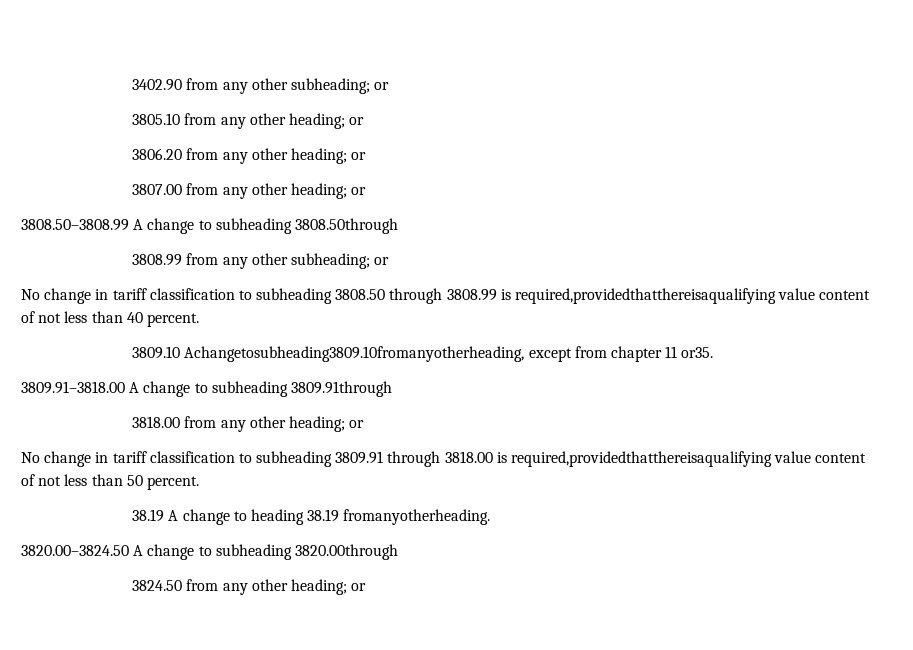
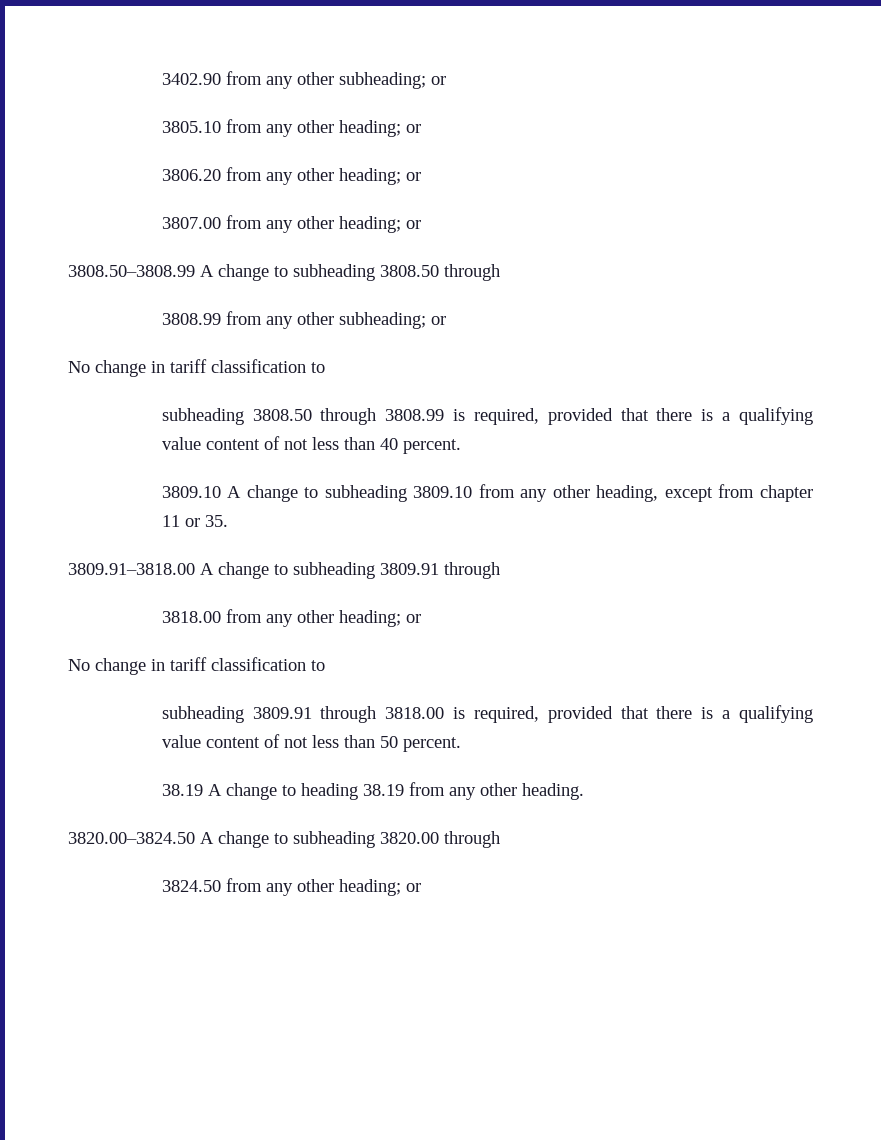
[294,218,398,234] 3808.50through -> [380,264,500,281] 3808.50 through
(252, 295) none -> (325, 367) //
[515,288,777,304] required,providedthatthereisaqualifying -> [473,407,813,425] required, provided that there is a qualifying
[184,346,525,362] Achangetosubheading3809.10fromanyotherheading, -> [227,484,659,502] A change to subheading 3809.10 from any other heading,
[681,347,714,358] or35. -> [184,515,228,527] or 35.
[290,381,392,397] 3809.91through -> [380,562,500,579] 3809.91 through
(252, 458) none -> (325, 665) //
[511,451,773,467] required,providedthatthereisaqualifying -> [473,705,813,723] required, provided that there is a qualifying
[343,509,491,525] fromanyotherheading. -> [408,782,584,800] from any other heading.
[294,544,398,560] 3820.00through -> [380,831,500,848] 3820.00 through

